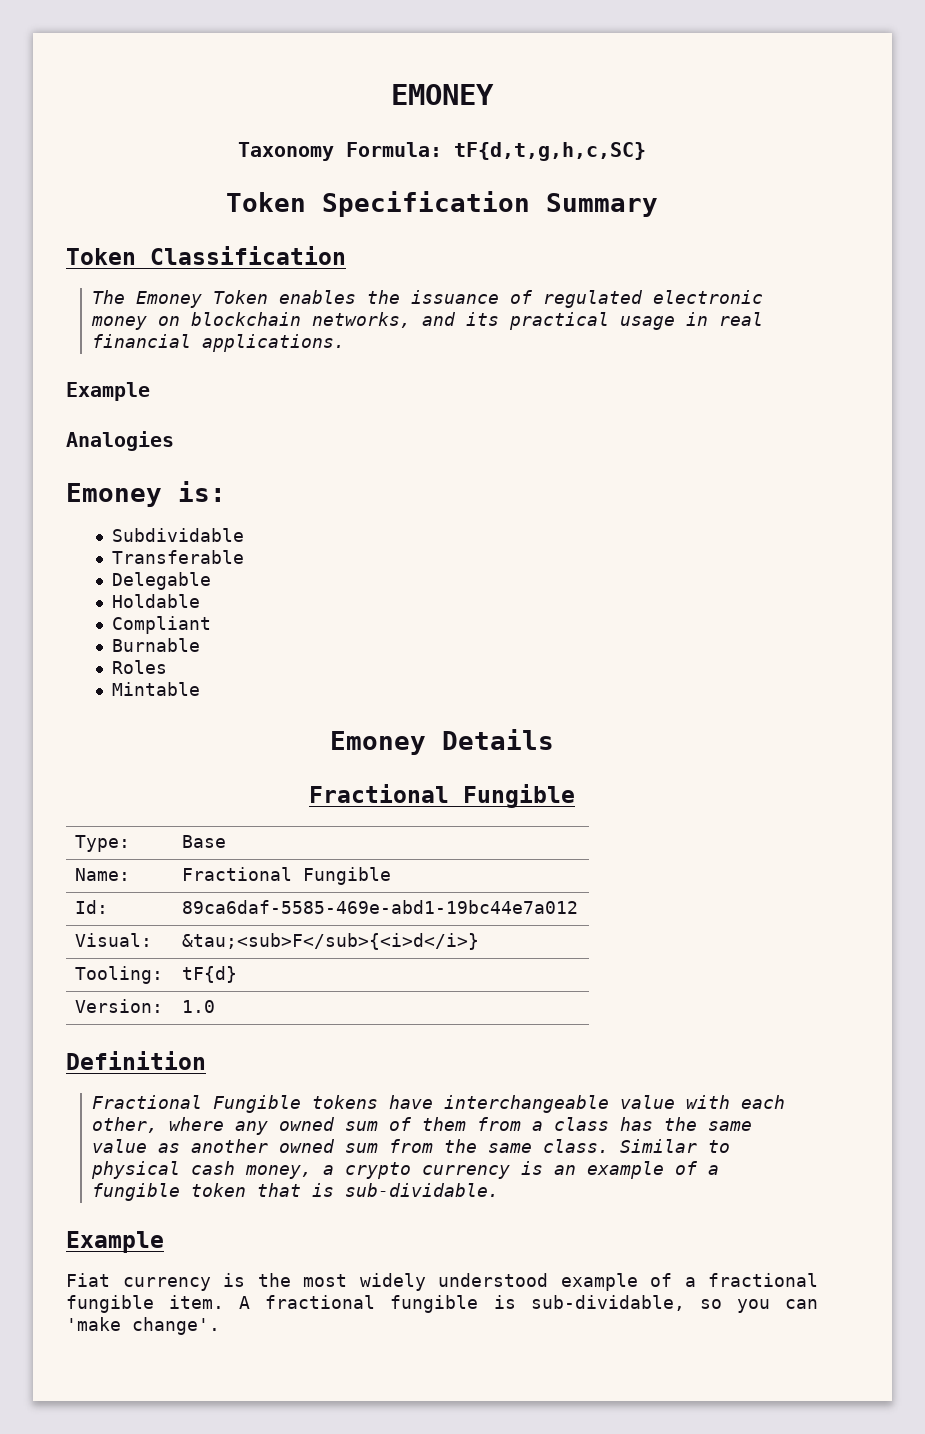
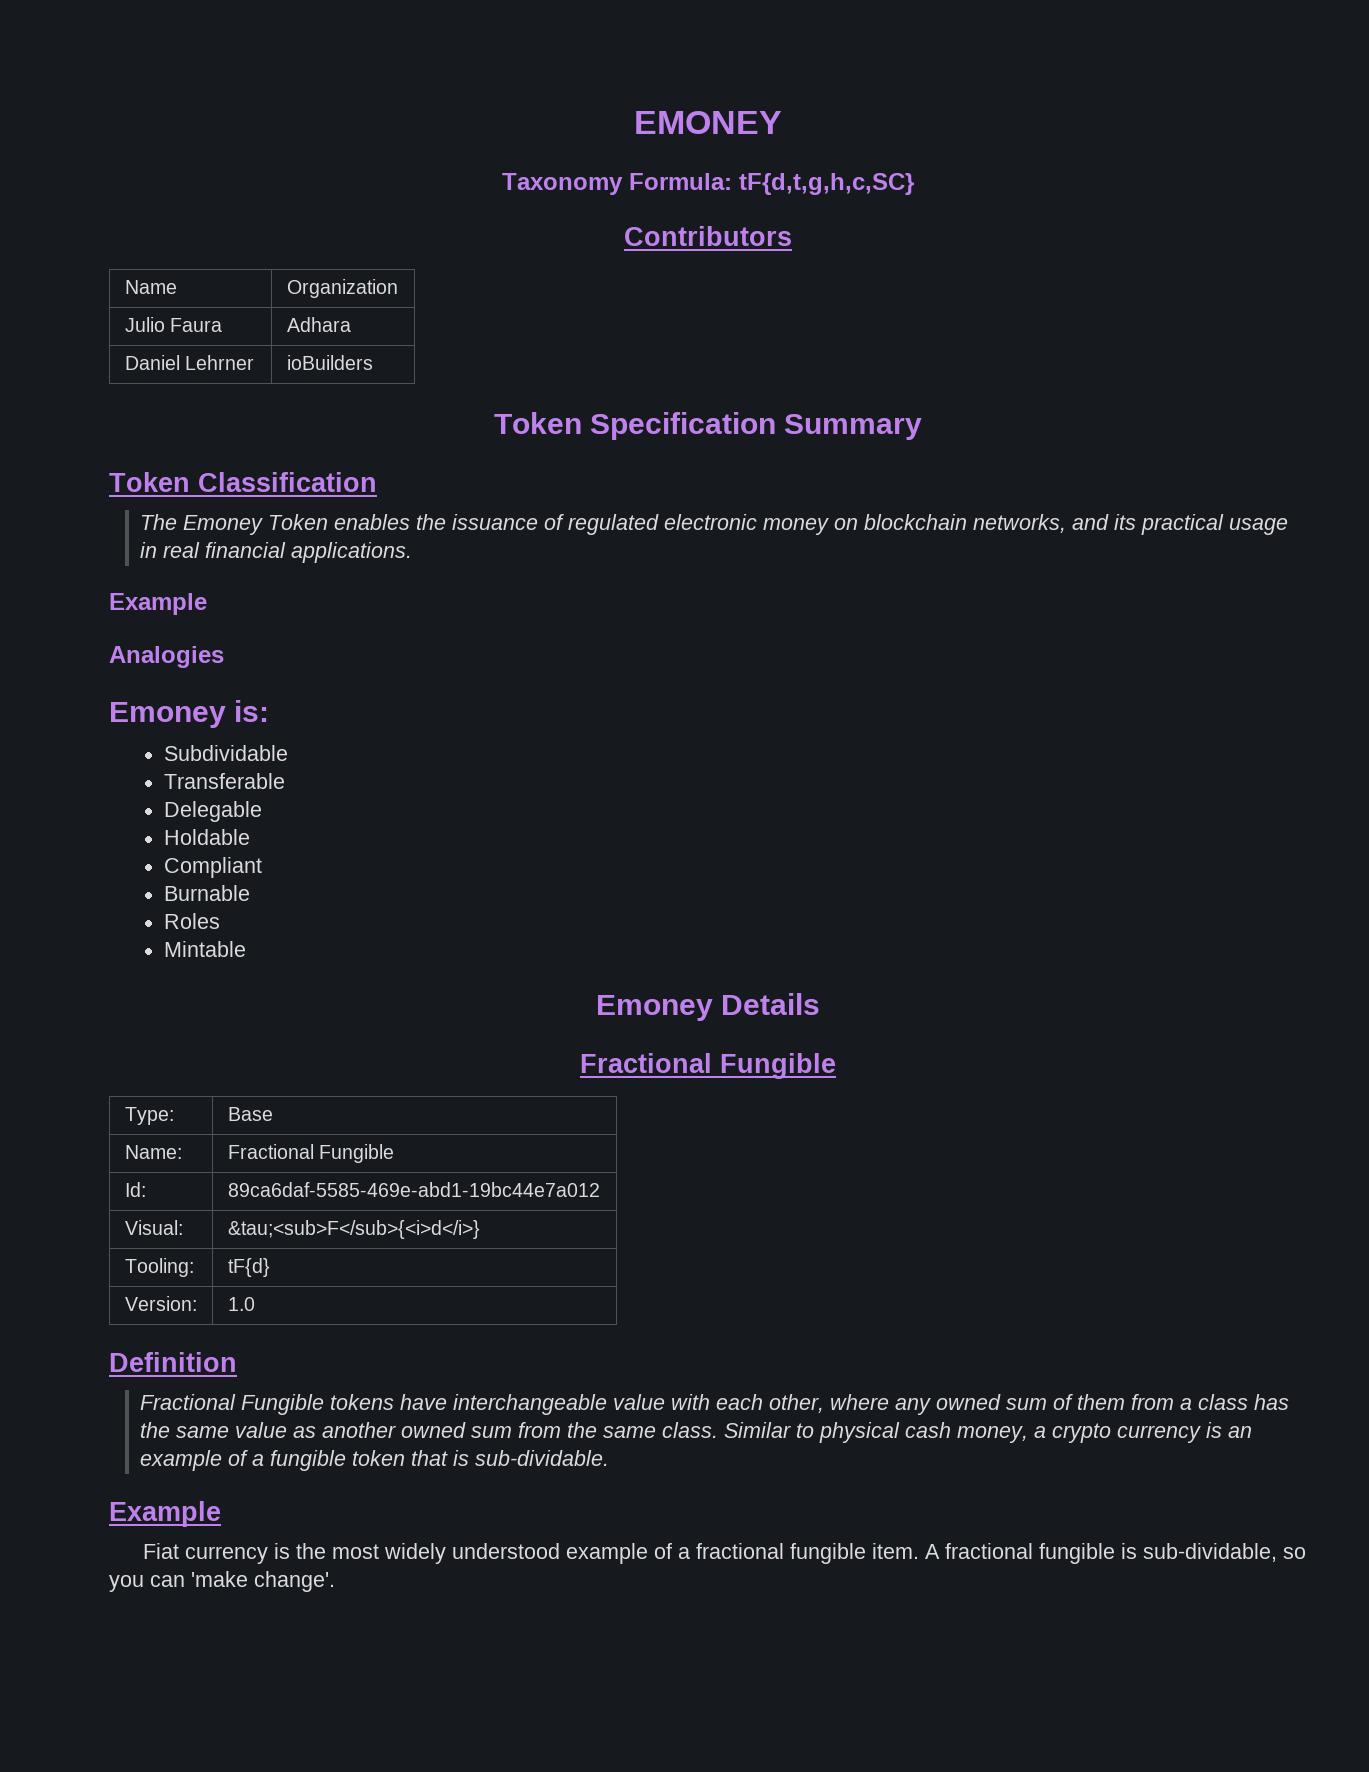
(646, 151) none -> [624,226,792,246] [124,280,177,294] [286,279,398,298] [124,317,222,332] [286,317,351,332] [124,355,254,370] [286,355,373,370] // Contributors // Name | Organization // Julio Faura | Adhara // Daniel Lehrner | ioBuilders

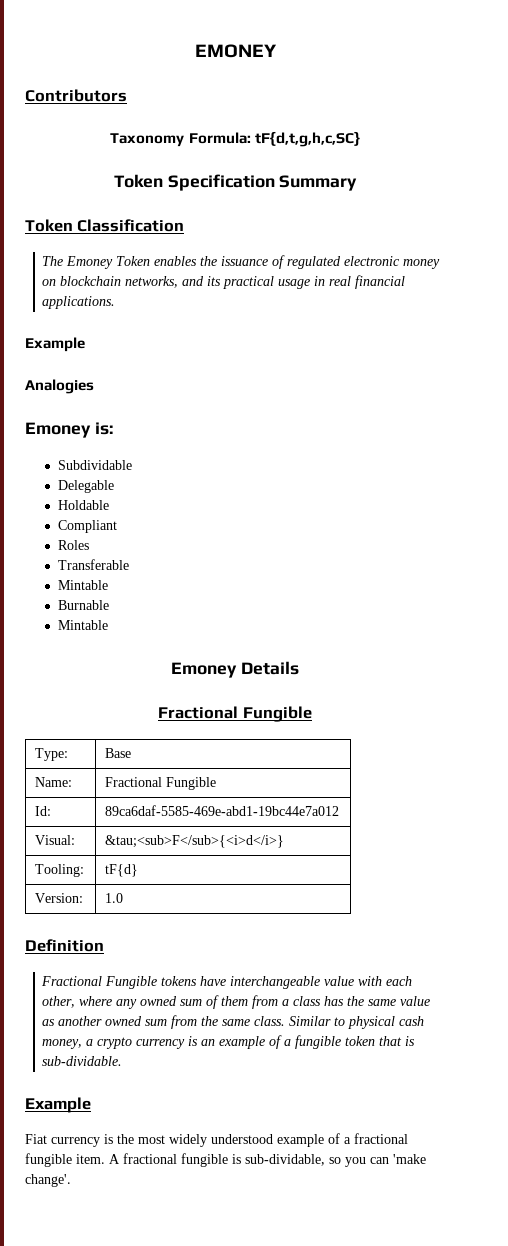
(782, 122) none -> [25,89,127,102] // Contributors
[624,226,792,246] [124,280,177,294] [286,279,398,298] [124,317,222,332] [286,317,351,332] [124,355,254,370] [286,355,373,370] // Contributors // Name | Organization // Julio Faura | Adhara // Daniel Lehrner | ioBuilders -> (360, 139) none
[163,773,285,789] // Transferable -> (132, 465) none
(262, 867) none -> [57,540,89,550] [57,559,129,570] [57,580,108,590] // Roles // Transferable // Mintable
[163,913,220,929] // Roles -> (109, 605) none

